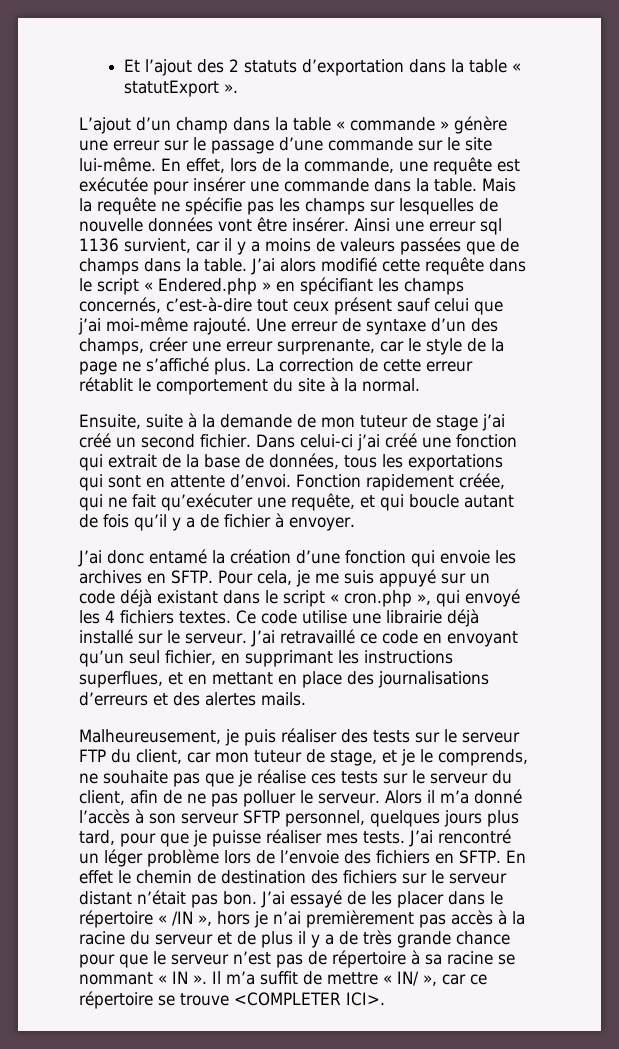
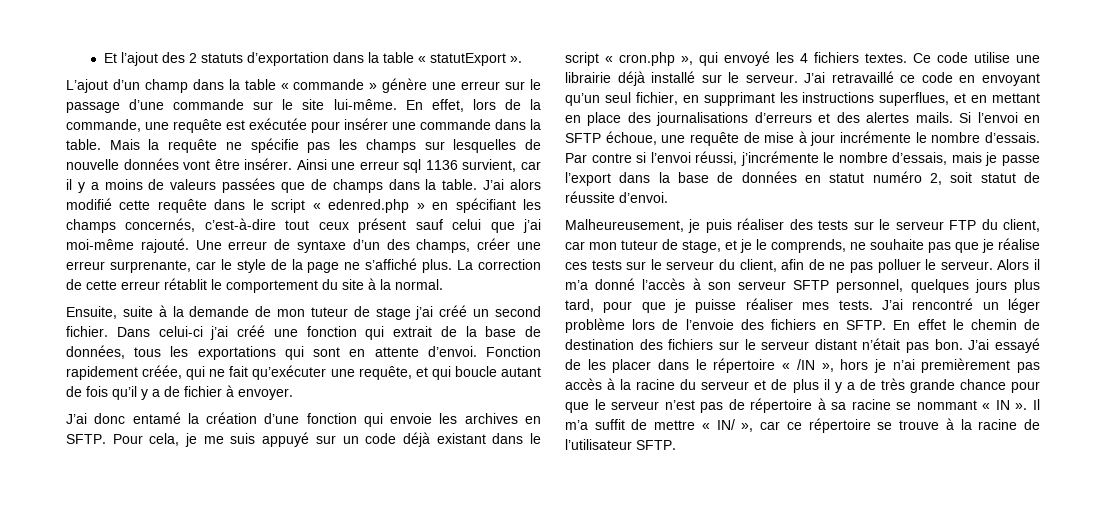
[158,278,257,295] Endered.php -> [328,199,410,213] edenred.php
(306, 699) none -> [959,112,1040,123] [565,131,1040,146] [565,151,1040,166] [565,171,1040,186] [565,191,668,203] Si l’envoi en SFTP échoue, une requête de mise à jour incrémente le nombre d’essais. Par contre si l’envoi réussi, j’incrémente le nombre d’essais, mais je passe l’export dans la base de données en statut numéro 2, soit statut de réussite d’envoi.
[234,992,385,1006] <COMPLETER ICI>. -> [945,418,1040,430] [565,439,676,450] à la racine de l’utilisateur SFTP.

